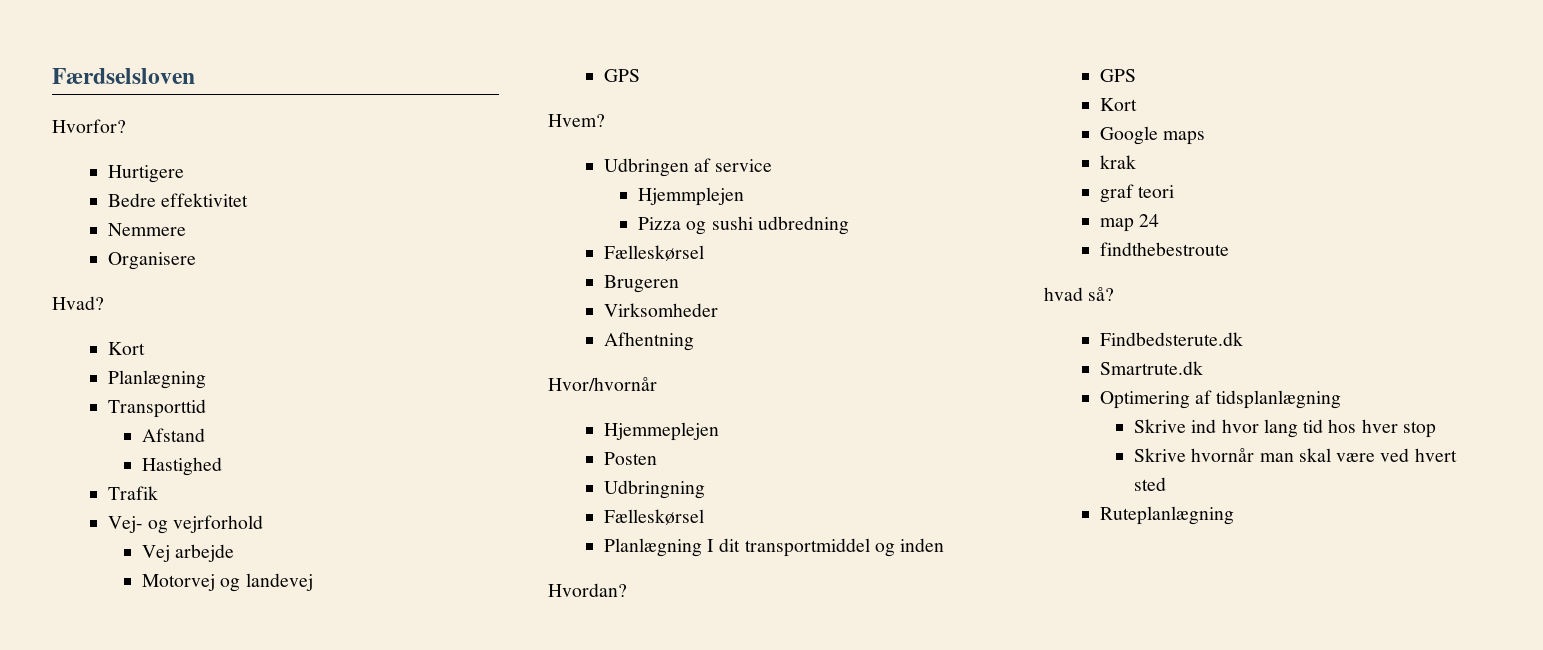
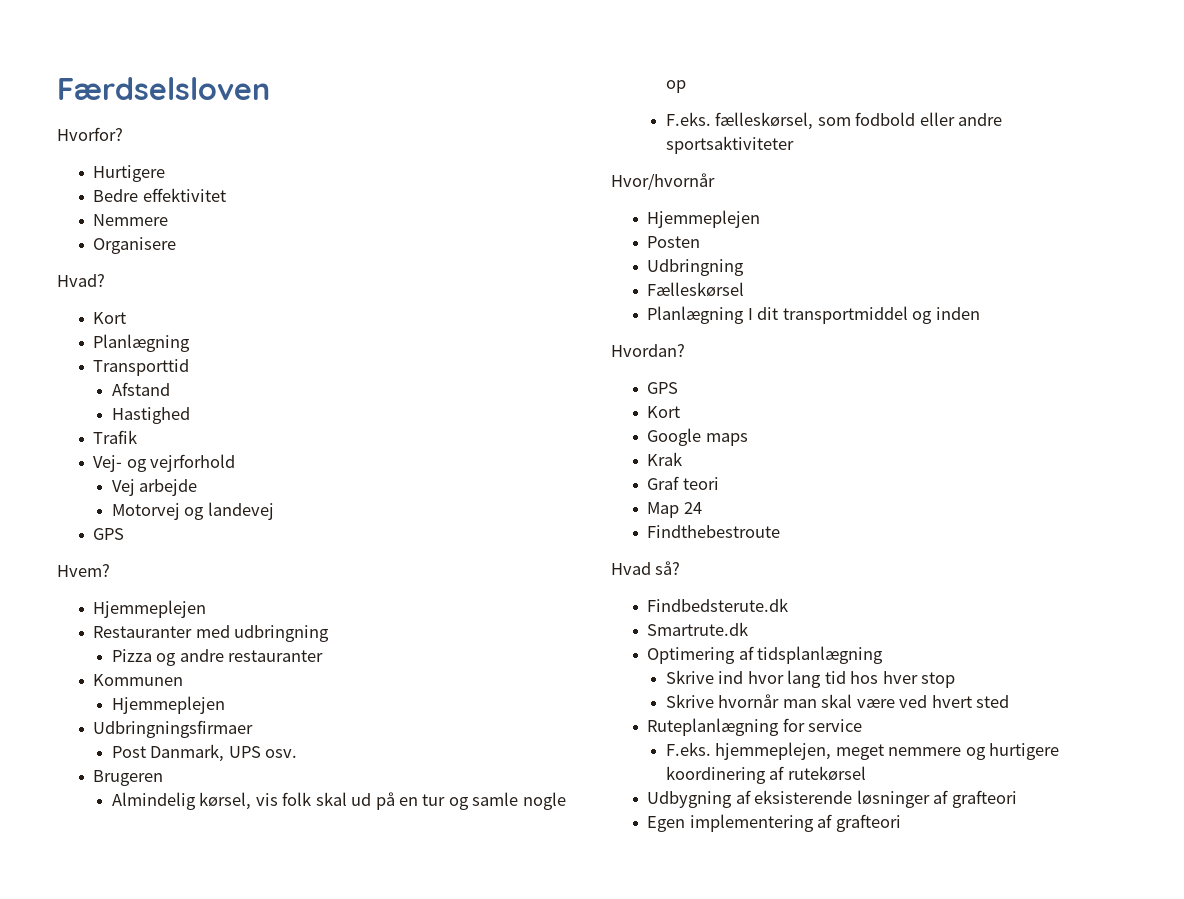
[603,158,773,177] [637,187,744,206] [637,216,849,235] [603,245,704,261] [603,275,679,293] [603,303,718,317] [603,332,694,351] Udbringen af service // Hjemmplejen // Pizza og sushi udbredning // Fælleskørsel // Brugeren // Virksomheder // Afhentning -> [93,600,207,618] [93,625,330,642] [111,649,324,666] [93,674,184,686] [111,696,225,714] [93,720,254,738] [111,744,298,762] [93,770,164,786] [111,792,566,810] [665,80,686,93] [665,112,1003,130] [665,136,794,154] Hjemmeplejen // Restauranter med udbringning // Pizza og andre restauranter // Kommunen // Hjemmeplejen // Udbringningsfirmaer // Post Danmark, UPS osv. // Brugeren // Almindelig kørsel, vis folk skal ud på en tur og samle nogle op // F.eks. fælleskørsel, som fodbold eller andre sportsaktiviteter
[1099,155,1136,169] [1099,184,1134,203] krak // graf -> [647,452,683,466] [647,476,680,490] Krak // Graf
[1099,218,1134,232] map -> [647,502,680,518] Map
[1099,242,1229,256] [1044,287,1083,301] findthebestroute // hvad -> [647,525,781,538] [611,562,651,575] Findthebestroute // Hvad
(1234, 515) none -> [782,718,863,732] [665,742,1060,760] [665,766,866,784] [647,790,1017,808] [647,814,901,832] for service // F.eks. hjemmeplejen, meget nemmere og hurtigere koordinering af rutekørsel // Udbygning af eksisterende løsninger af grafteori // Egen implementering af grafteori

